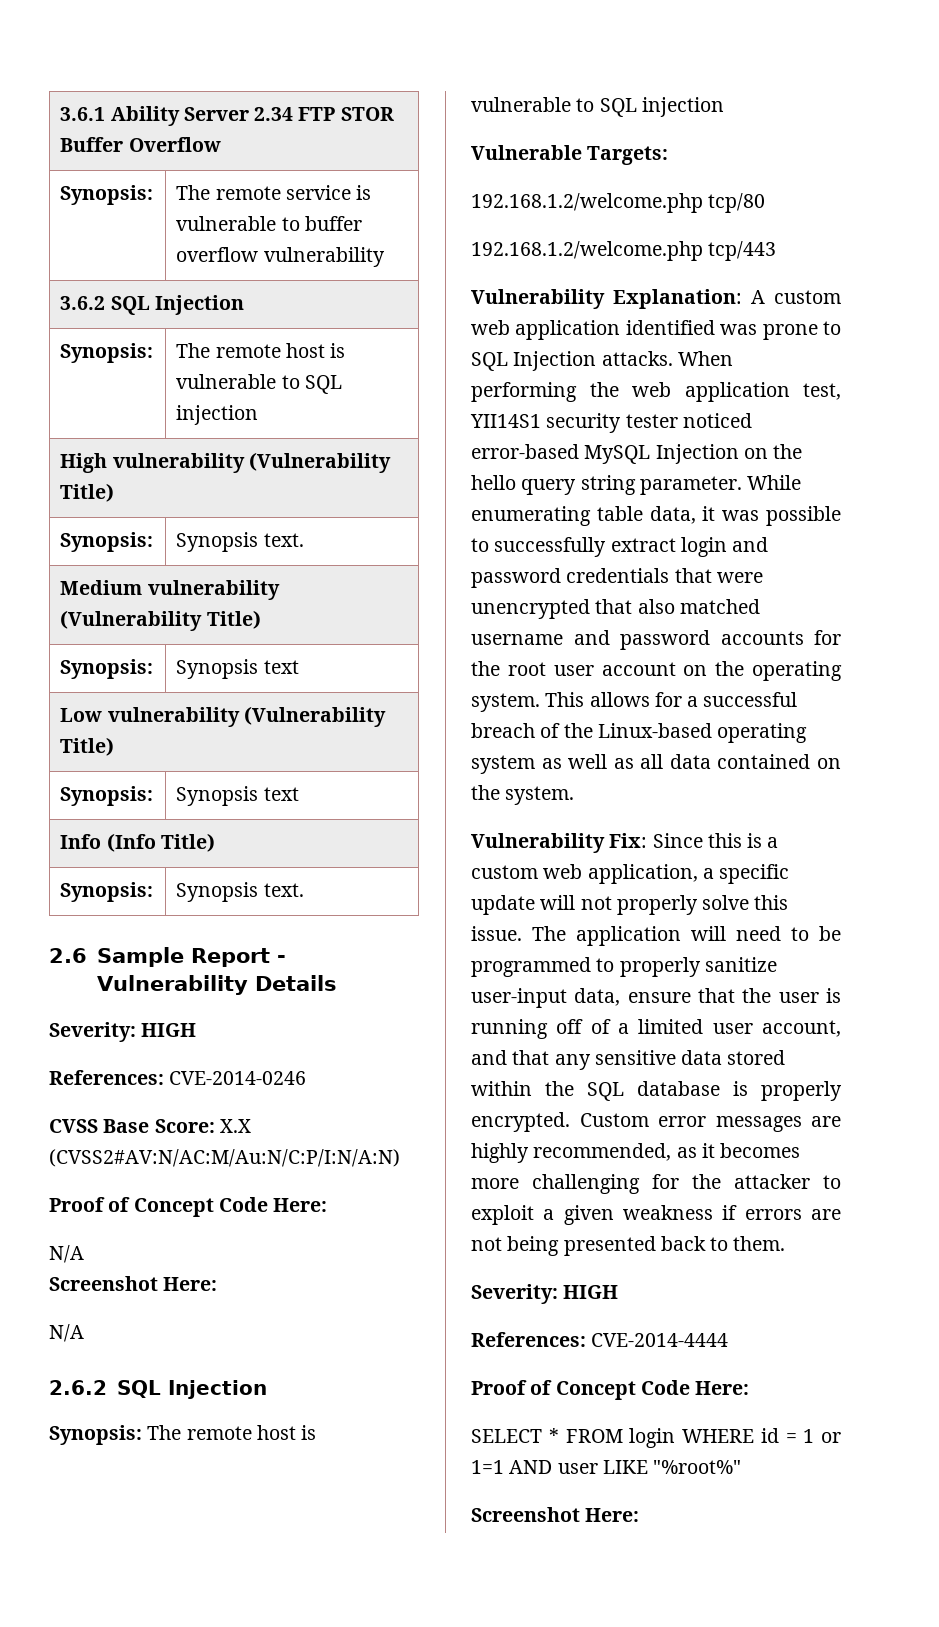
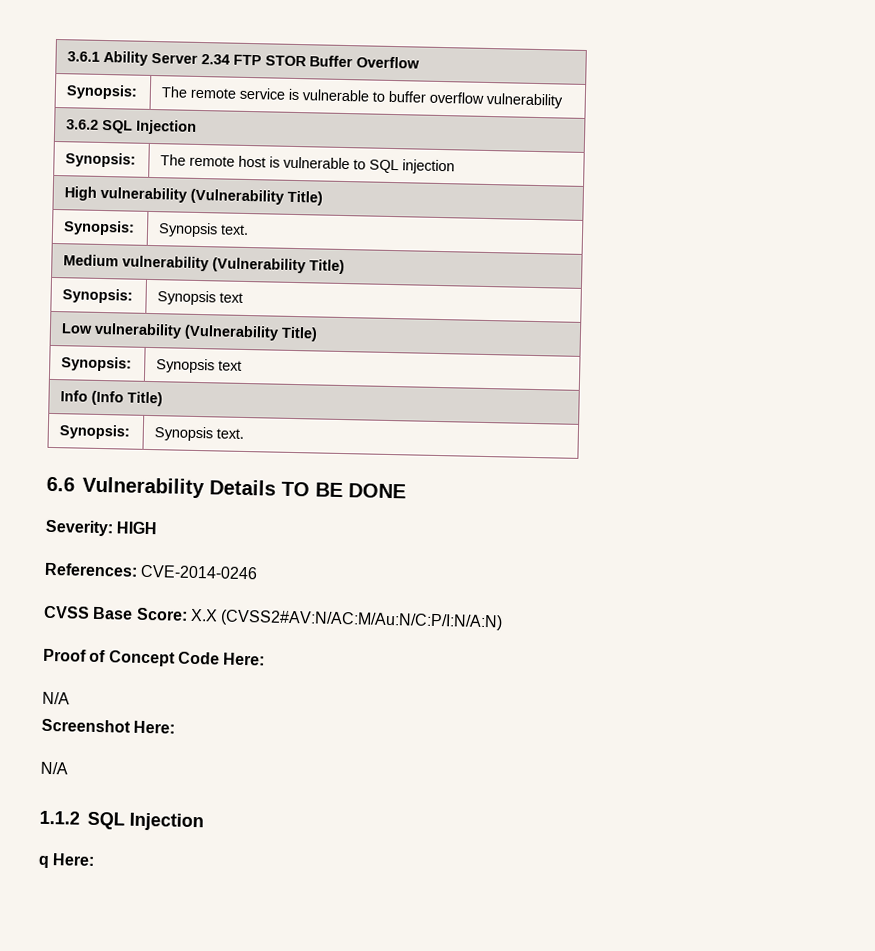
[49,947,286,967] 2.6 Sample Report - -> [46,476,75,492] 6.6
(337, 983) none -> [281,481,406,499] TO BE DONE
[49,1380,267,1399] [49,1425,317,1445] [471,97,724,117] [471,145,669,165] [471,193,766,213] [471,241,777,261] [471,289,841,309] [471,320,841,340] [471,351,733,371] [471,382,841,402] [470,413,752,433] [471,444,803,464] [471,475,802,495] [471,506,841,526] [471,537,769,557] [471,568,763,588] [471,599,760,619] [471,630,841,650] [471,661,842,681] [471,692,798,712] [471,723,808,743] [471,754,841,774] [471,785,575,805] [471,833,779,853] [471,864,790,884] [471,895,789,915] [471,926,841,946] [471,957,777,977] [471,988,841,1008] [471,1019,841,1039] [471,1050,786,1070] [471,1081,842,1101] [471,1112,841,1132] [471,1143,801,1163] [471,1174,841,1194] [471,1205,841,1225] [471,1236,786,1256] [471,1284,619,1304] [471,1332,729,1347] [471,1380,750,1400] [471,1428,841,1448] [471,1460,742,1474] [471,1507,580,1522] 2.6.2 SQL Injection // Synopsis: The remote host is vulnerable to SQL injection // Vulnerable Targets: // 192.168.1.2/welcome.php tcp/80 // 192.168.1.2/welcome.php tcp/443 // Vulnerability Explanation: A custom web application identified was prone to SQL Injection attacks. When performing the web application test, YII14S1 security tester noticed error-based MySQL Injection on the hello query string parameter. While enumerating table data, it was possible to successfully extract login and password credentials that were unencrypted that also matched username and password accounts for the root user account on the operating system. This allows for a successful breach of the Linux-based operating system as well as all data contained on the system. // Vulnerability Fix: Since this is a custom web application, a specific update will not properly solve this issue. The application will need to be programmed to properly sanitize user-input data, ensure that the user is running off of a limited user account, and that any sensitive data stored within the SQL database is properly encrypted. Custom error messages are highly recommended, as it becomes more challenging for the attacker to exploit a given weakness if errors are not being presented back to them. // Severity: HIGH // References: CVE-2014-4444 // Proof of Concept Code Here: // SELECT * FROM login WHERE id = 1 or 1=1 AND user LIKE "%root%" // Screenshot -> [39,810,204,832] [38,855,50,869] 1.1.2 SQL Injection // q

